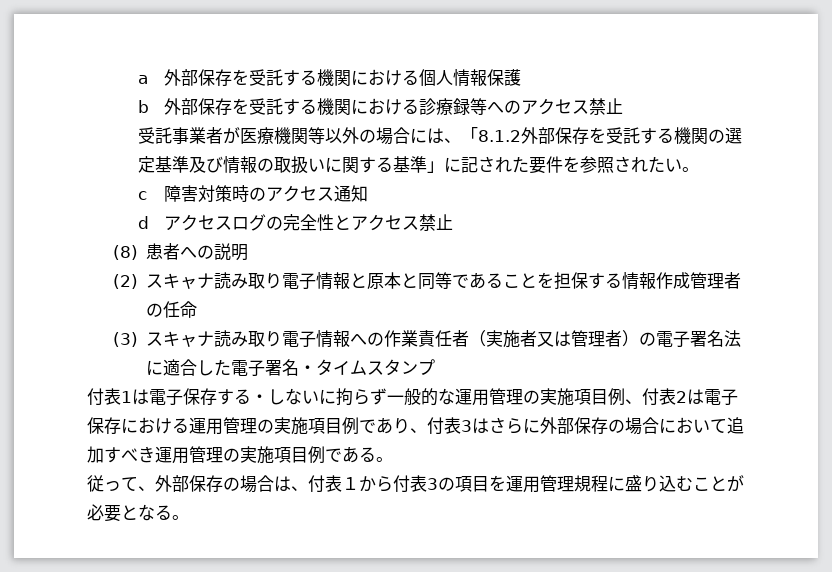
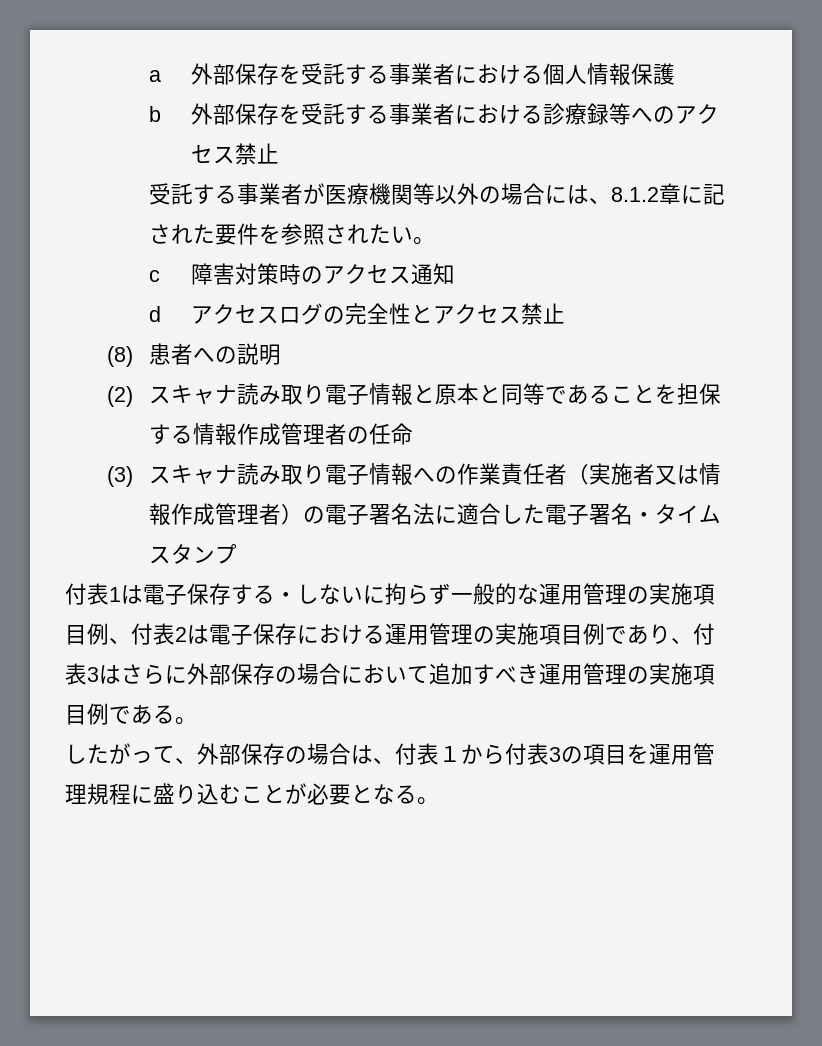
[317,69,352,86] 機関 -> [389,63,456,85] 事業者
[317,98,352,115] 機関 -> [389,103,456,125] 事業者
(173, 135) none -> [193,184,238,204] する
[461,127,743,144] [138,156,445,174] 「8.1.2外部保存を受託する機関の選定基準及び情報の取扱いに関する基準」 -> [611,183,682,204] 8.1.2章
(572, 339) none -> [699,463,722,485] [149,503,216,526] 情報作成
[87,475,104,492] 従 -> [65,743,131,764] したが

